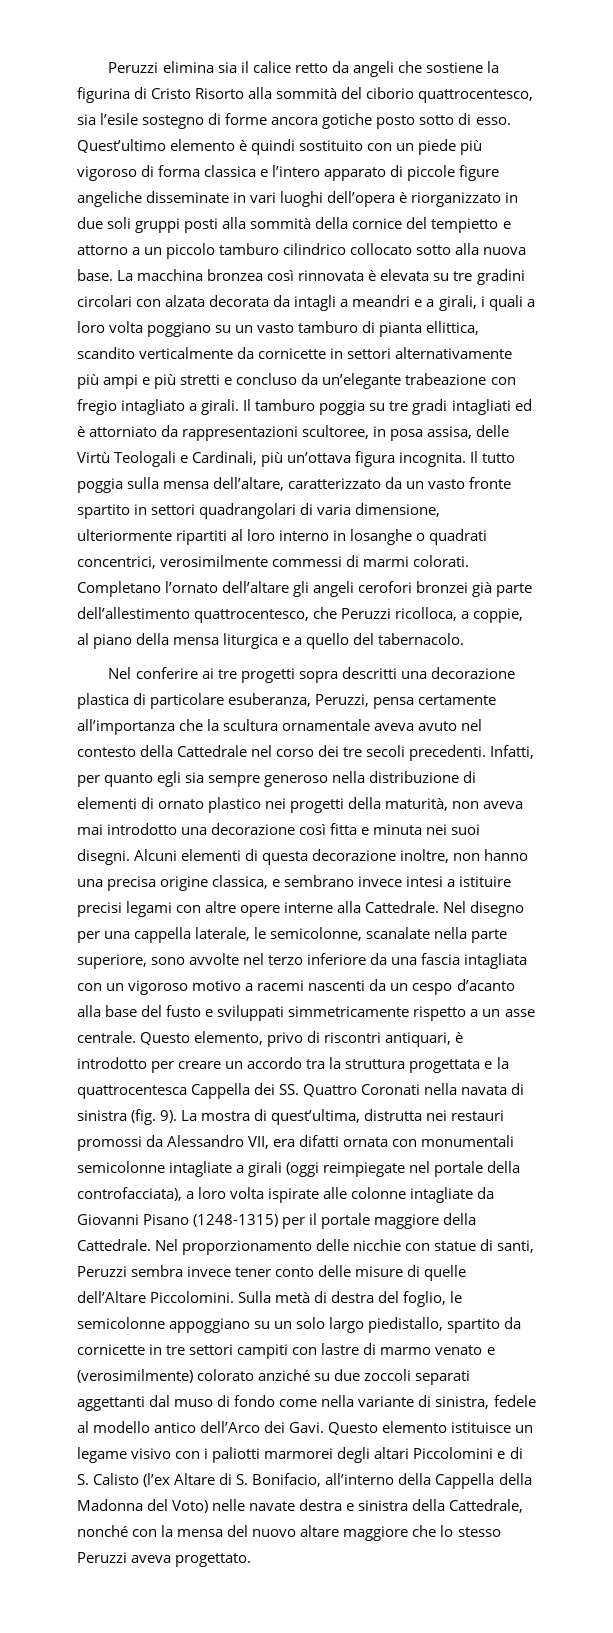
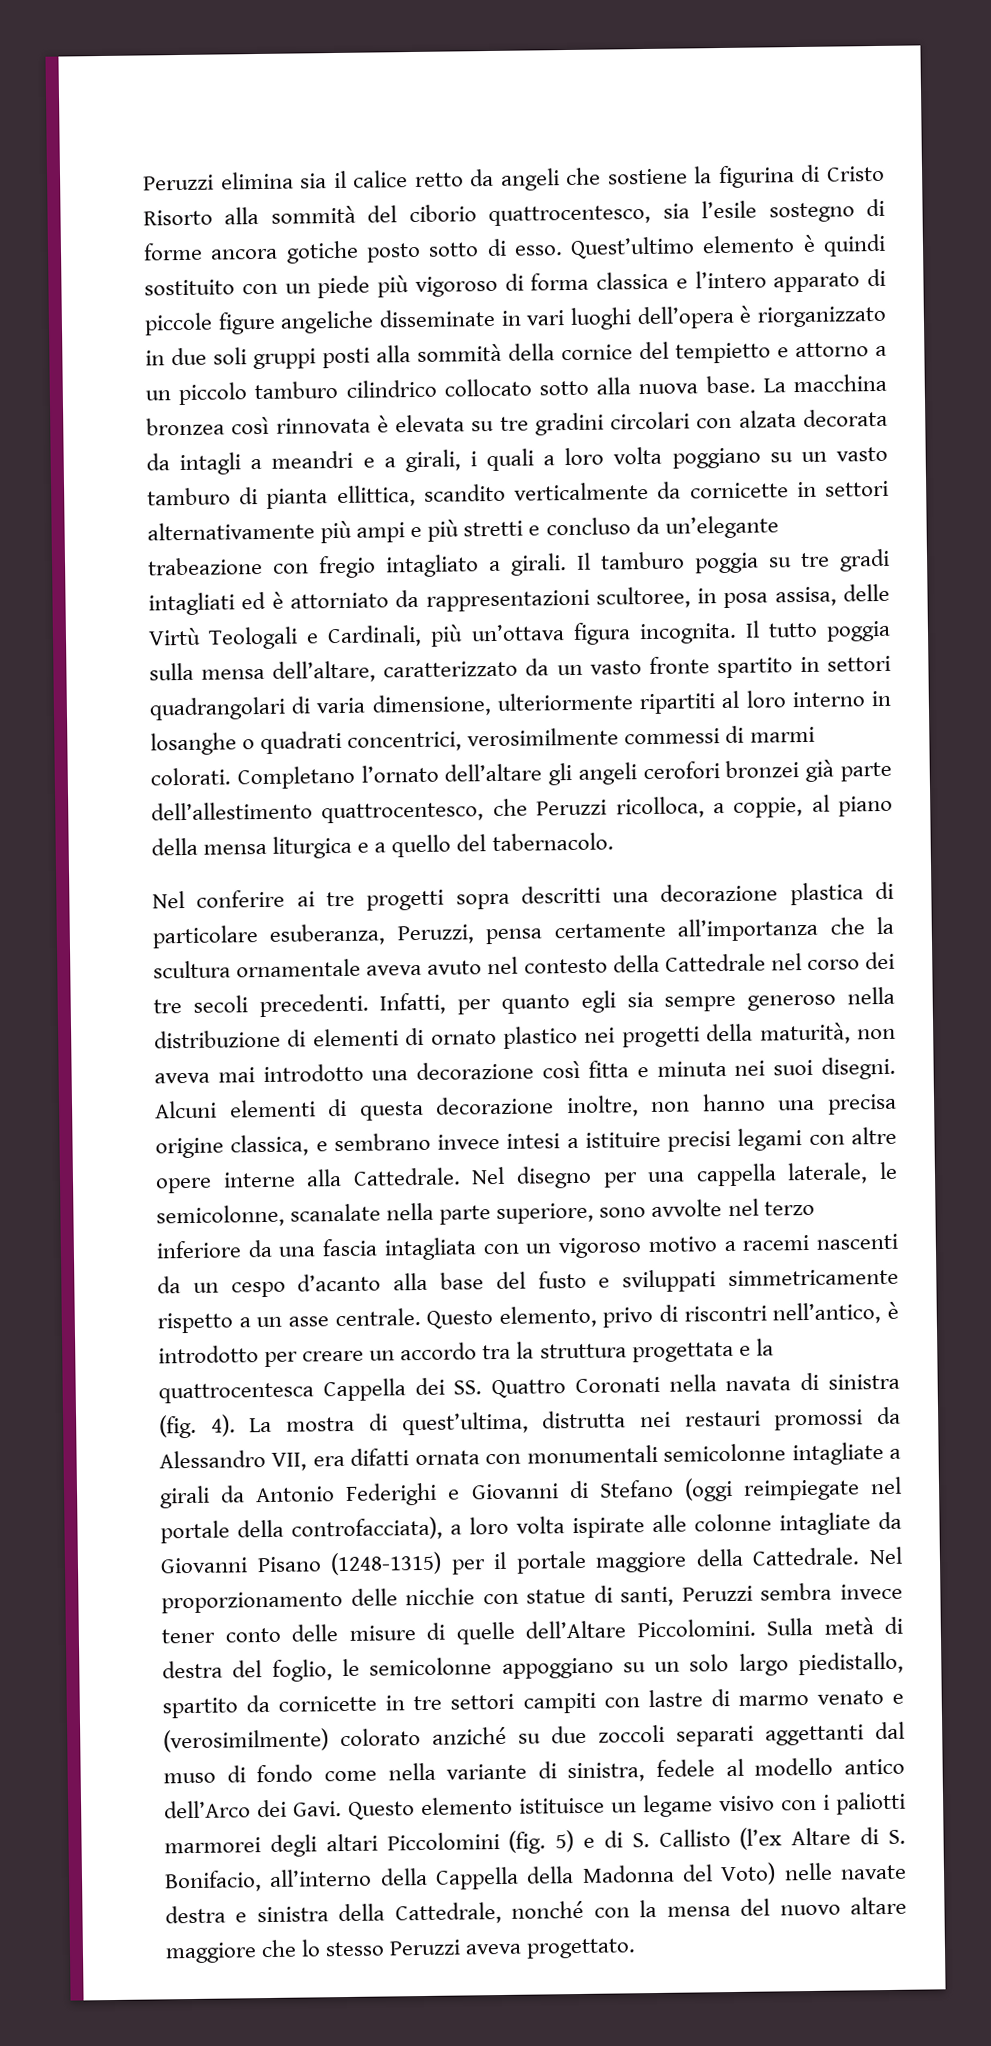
[385,1032,452,1047] antiquari, -> [772,1302,882,1325] nell’antico,
[160,1110,178,1123] 9). -> [210,1414,236,1437] 4).
(283, 1169) none -> [220,1479,674,1506] da Antonio Federighi e Giovanni di Stefano
(494, 1453) none -> [508,1830,575,1854] (fig. 5)
[93,1473,140,1485] Calisto -> [658,1829,731,1847] Callisto

